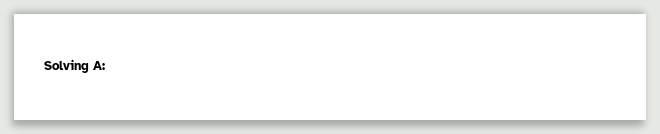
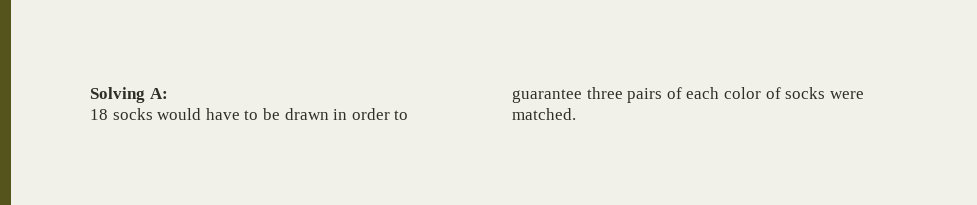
(105, 65) none -> [90,108,409,120] [512,87,864,103] [512,108,576,120] // 18 socks would have to be drawn in order to guarantee three pairs of each color of socks were matched.

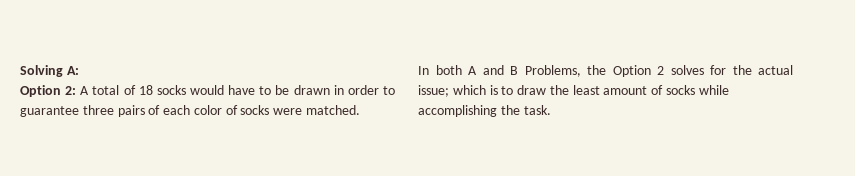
(168, 93) none -> [20,85,136,97] Option 2: A total of
(576, 114) none -> [418,65,793,77] [418,85,729,97] [418,105,551,117] // In both A and B Problems, the Option 2 solves for the actual issue; which is to draw the least amount of socks while accomplishing the task.

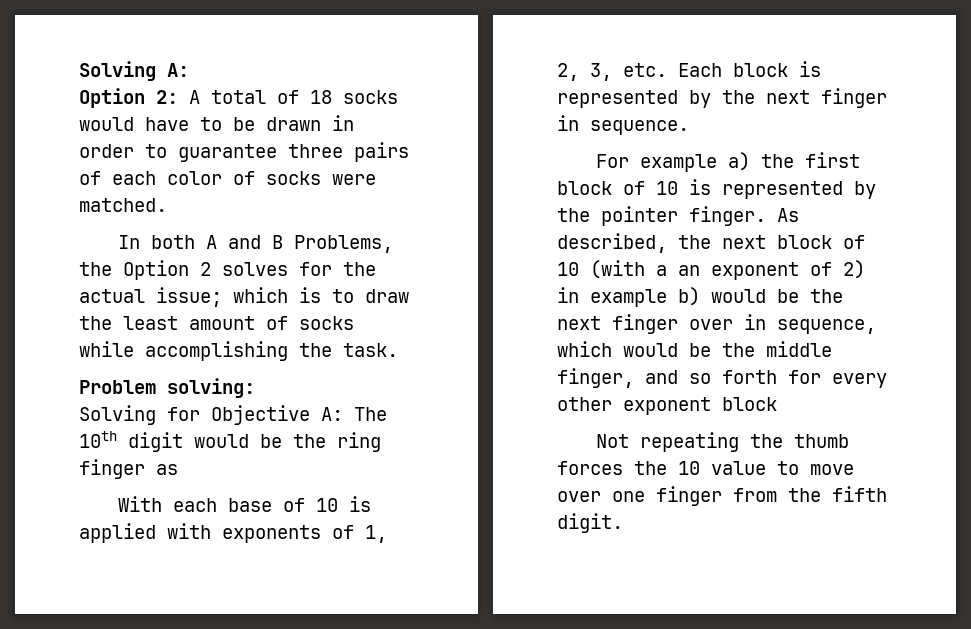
(551, 110) none -> [79,378,255,398] [79,405,387,425] [79,431,381,452] [79,459,178,479] [118,496,372,512] [79,523,387,543] [557,61,821,81] [557,88,887,108] [557,115,689,135] [596,152,861,172] [557,179,876,199] [557,206,799,226] [557,233,865,253] [557,260,865,280] [557,287,843,307] [557,314,876,334] [557,341,832,357] [557,368,887,388] [557,397,777,415] [596,432,850,452] [557,461,854,475] [557,486,887,506] [557,513,623,533] // Problem solving: // Solving for Objective A: The 10th digit would be the ring finger as // With each base of 10 is applied with exponents of 1, 2, 3, etc. Each block is represented by the next finger in sequence. // For example a) the first block of 10 is represented by the pointer finger. As described, the next block of 10 (with a an exponent of 2) in example b) would be the next finger over in sequence, which would be the middle finger, and so forth for every other exponent block // Not repeating the thumb forces the 10 value to move over one finger from the fifth digit.

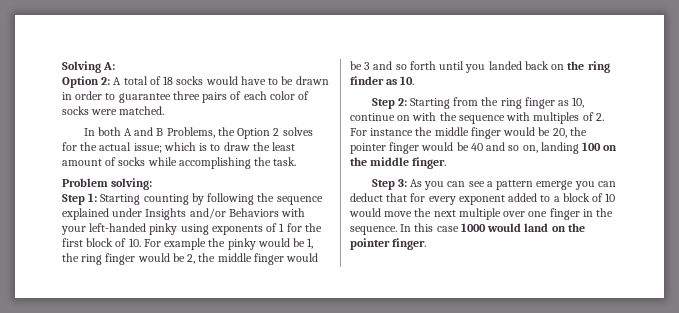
[79,405,387,425] [79,431,381,452] [79,459,178,479] [118,496,372,512] [79,523,387,543] [557,61,821,81] [557,88,887,108] [557,115,689,135] [596,152,861,172] [557,179,876,199] [557,206,799,226] [557,233,865,253] [557,260,865,280] [557,287,843,307] [557,314,876,334] [557,341,832,357] [557,368,887,388] [557,397,777,415] [596,432,850,452] [557,461,854,475] [557,486,887,506] [557,513,623,533] Solving for Objective A: The 10th digit would be the ring finger as // With each base of 10 is applied with exponents of 1, 2, 3, etc. Each block is represented by the next finger in sequence. // For example a) the first block of 10 is represented by the pointer finger. As described, the next block of 10 (with a an exponent of 2) in example b) would be the next finger over in sequence, which would be the middle finger, and so forth for every other exponent block // Not repeating the thumb forces the 10 value to move over one finger from the fifth digit. -> [62,193,323,205] [62,208,306,220] [61,223,322,235] [62,238,314,250] [62,253,319,265] [350,61,610,73] [350,76,415,85] [371,97,585,109] [350,112,604,124] [350,127,587,139] [350,142,618,154] [350,157,447,169] [371,179,616,190] [350,193,616,205] [349,208,614,220] [350,223,585,235] [350,238,427,250] Step 1: Starting counting by following the sequence explained under Insights and/or Behaviors with your left-handed pinky using exponents of 1 for the first block of 10. For example the pinky would be 1, the ring finger would be 2, the middle finger would be 3 and so forth until you landed back on the ring finder as 10. // Step 2: Starting from the ring finger as 10, continue on with the sequence with multiples of 2. For instance the middle finger would be 20, the pointer finger would be 40 and so on, landing 100 on the middle finger. // Step 3: As you can see a pattern emerge you can deduct that for every exponent added to a block of 10 would move the next multiple over one finger in the sequence. In this case 1000 would land on the pointer finger.

